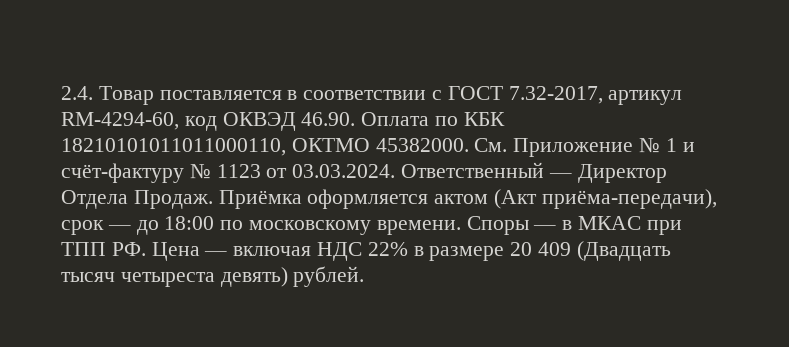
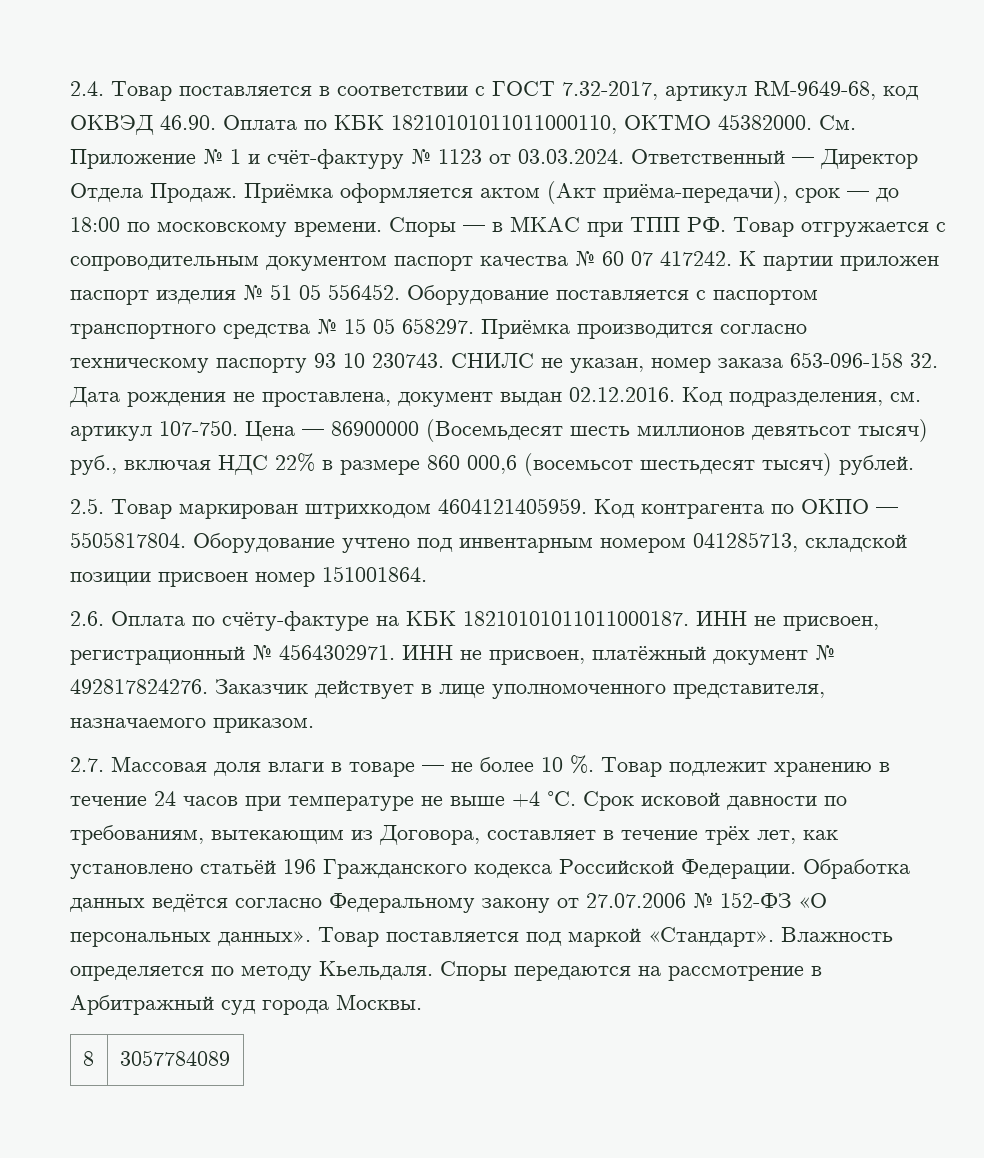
[61,112,179,130] RM-4294-60, -> [754,80,876,100] RM-9649-68,
[151,242,228,261] Цена — -> [733,217,946,237] [70,251,939,271] [70,284,818,305] [70,318,807,339] [70,352,938,373] [69,387,921,407] [70,419,928,442] [70,455,117,475] Товар отгружается с сопроводительным документом паспорт качества № 60 07 417242. К партии приложен паспорт изделия № 51 05 556452. Оборудование поставляется с паспортом транспортного средства № 15 05 658297. Приёмка производится согласно техническому паспорту 93 10 230743. СНИЛС не указан, номер заказа 653-096-158 32. Дата рождения не проставлена, документ выдан 02.12.2016. Код подразделения, см. артикул 107-750. Цена — 86900000 (Восемьдесят шесть миллионов девятьсот тысяч) руб.,
[510,241,671,261] [61,266,365,287] 20 409 (Двадцать тысяч четыреста девять) рублей. -> [427,453,914,476] [70,498,898,519] [70,532,907,553] [70,566,427,587] [70,611,879,631] [70,644,835,665] [70,679,825,699] [70,718,314,733] [70,755,890,777] [70,791,847,811] [70,825,838,845] [70,859,910,879] [70,892,827,913] [70,927,893,947] [70,961,822,981] [70,994,422,1015] [82,1051,94,1066] [119,1050,230,1066] 860 000,6 (восемьсот шестьдесят тысяч) рублей. // 2.5. Товар маркирован штрихкодом 4604121405959. Код контрагента по ОКПО — 5505817804. Оборудование учтено под инвентарным номером 041285713, складской позиции присвоен номер 151001864. // 2.6. Оплата по счёту-фактуре на КБК 18210101011011000187. ИНН не присвоен, регистрационный № 4564302971. ИНН не присвоен, платёжный документ № 492817824276. Заказчик действует в лице уполномоченного представителя, назначаемого приказом. // 2.7. Массовая доля влаги в товаре — не более 10 %. Товар подлежит хранению в течение 24 часов при температуре не выше +4 °C. Срок исковой давности по требованиям, вытекающим из Договора, составляет в течение трёх лет, как установлено статьёй 196 Гражданского кодекса Российской Федерации. Обработка данных ведётся согласно Федеральному закону от 27.07.2006 № 152-ФЗ «О персональных данных». Товар поставляется под маркой «Стандарт». Влажность определяется по методу Кьельдаля. Споры передаются на рассмотрение в Арбитражный суд города Москвы. // 8 | 3057784089

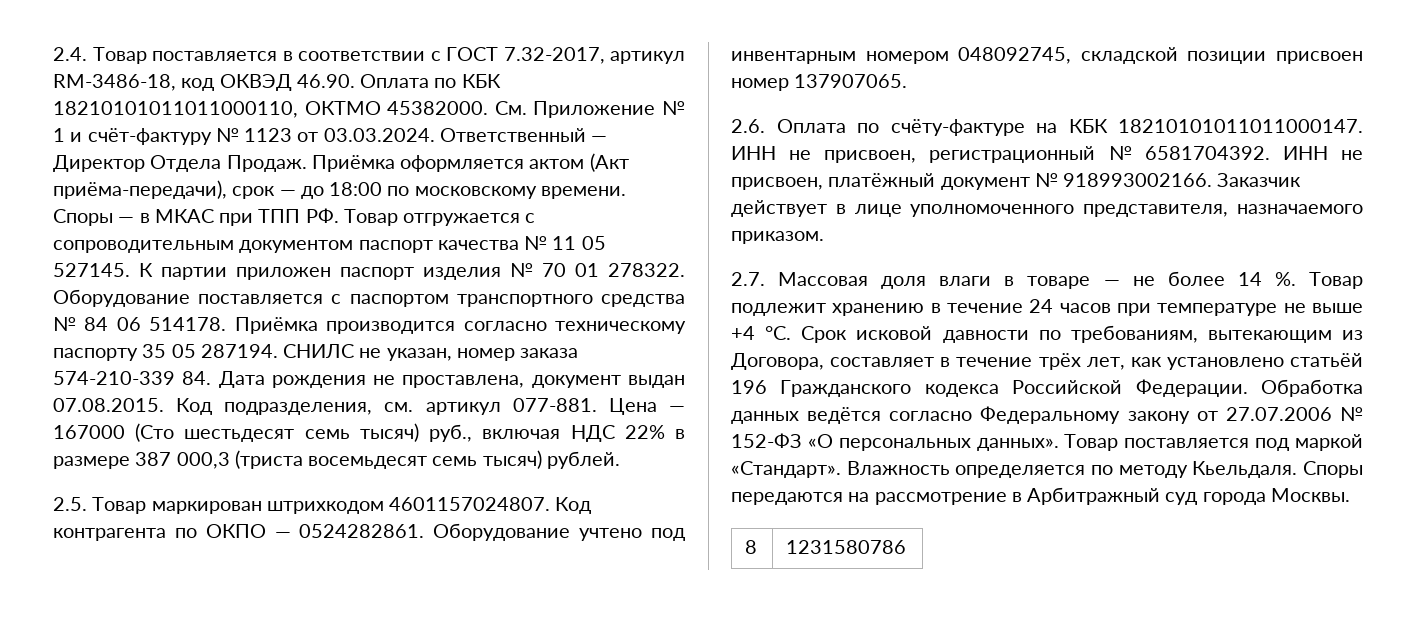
[754,80,876,100] RM-9649-68, -> [53,74,176,91] RM-3486-18,
[602,251,732,266] 60 07 417242. -> [552,236,606,250] [53,263,130,277] 11 05 527145.
[270,284,400,300] 51 05 556452. -> [542,263,685,277] 70 01 278322.
[344,318,474,334] 15 05 658297. -> [84,317,227,331] 84 06 514178.
[314,353,444,368] 93 10 230743. -> [142,344,278,358] 35 05 287194.
[790,352,938,368] 653-096-158 32. -> [53,371,212,385] 574-210-339 84.
[569,387,675,402] 02.12.2016. -> [53,398,164,412] 07.08.2015.
[159,420,238,436] 107-750. -> [512,398,597,412] 077-881.
[331,419,851,442] 86900000 (Восемьдесят шесть миллионов девятьсот -> [53,423,350,442] 167000 (Сто шестьдесят семь
[427,453,755,476] 860 000,6 (восемьсот шестьдесят -> [135,450,478,469] 387 000,3 (триста восемьдесят семь
[438,498,587,514] 4604121405959. -> [389,497,551,511] 4601157024807.
[70,532,186,548] 5505817804. -> [299,524,425,538] 0524282861.
[693,532,798,552] 041285713, -> [958,47,1072,64] 048092745,
[322,566,427,582] 151001864. -> [794,74,908,88] 137907065.
[463,611,689,626] 18210101011011000187. -> [1118,119,1363,133] 18210101011011000147.
[279,644,395,660] 4564302971. -> [1144,146,1270,160] 6581704392.
[70,679,208,694] 492817824276. -> [1063,173,1213,187] 918993002166.
[541,757,563,772] 10 -> [1237,272,1262,286] 14
[119,1050,230,1066] 3057784089 -> [786,540,907,554] 1231580786

